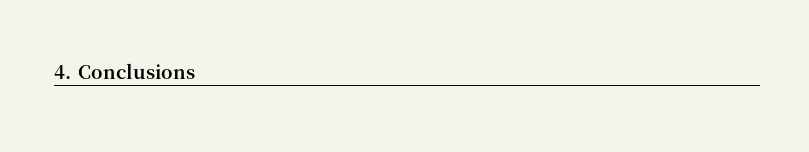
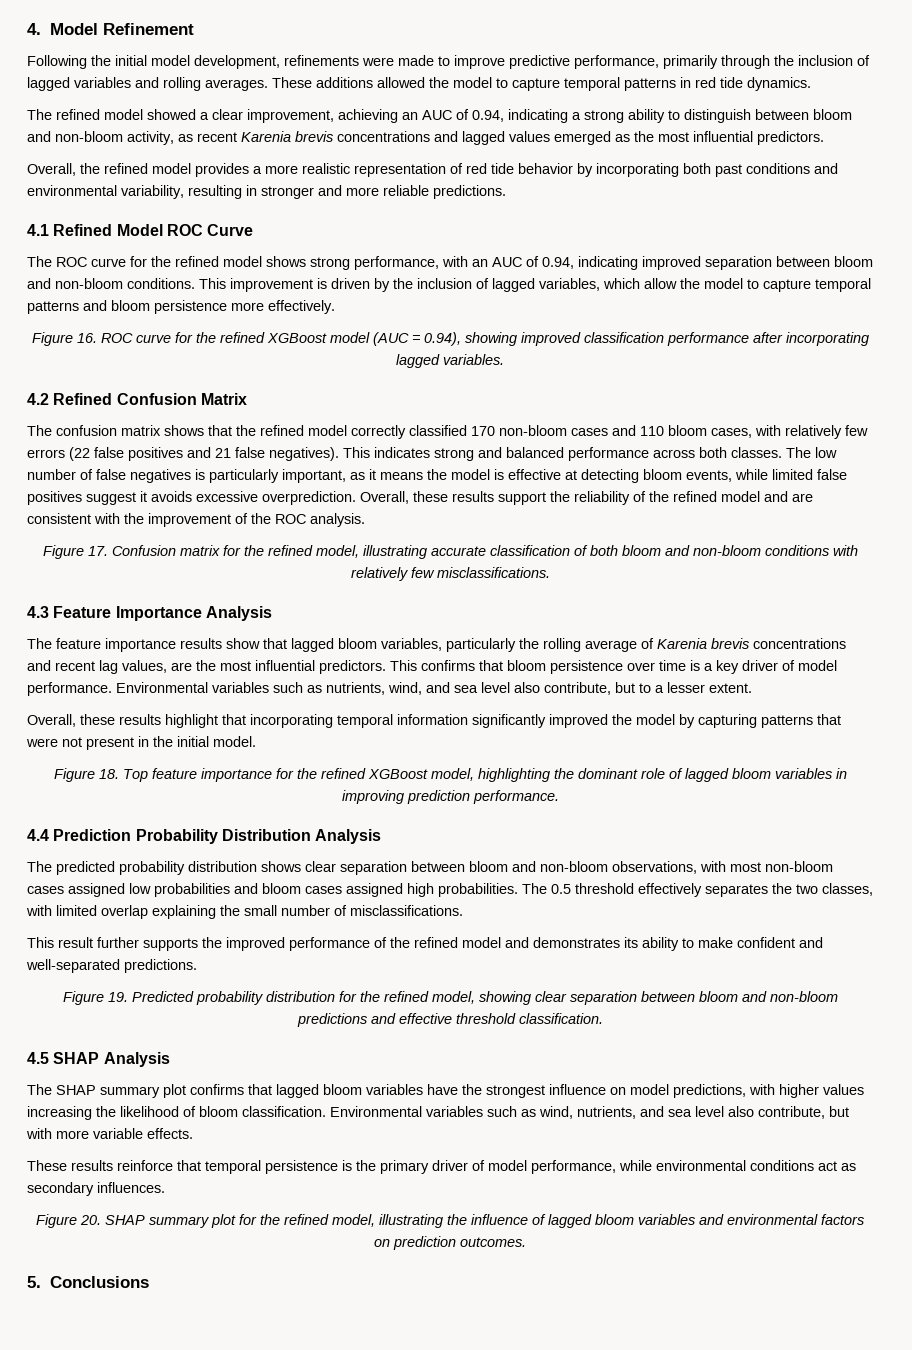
(71, 72) none -> [49,23,194,35] [27,55,870,69] [27,77,811,91] [27,109,852,123] [27,131,824,145] [27,163,838,177] [27,185,506,199] [27,224,254,236] [27,256,873,270] [27,278,871,292] [27,300,335,314] [31,332,869,346] [396,354,504,368] [27,393,247,405] [27,425,868,439] [27,447,837,461] [27,469,847,483] [27,491,813,505] [27,513,365,527] [42,545,858,559] [350,567,550,581] [27,606,272,621] [27,638,846,652] [27,660,837,674] [27,682,752,696] [27,714,841,728] [26,736,256,750] [53,768,847,782] [341,790,559,804] [27,829,382,844] [27,861,833,875] [27,883,873,897] [26,905,463,919] [27,937,823,951] [26,959,197,973] [62,991,838,1005] [296,1013,603,1027] [27,1052,170,1067] [27,1084,864,1098] [27,1106,849,1120] [26,1128,193,1139] [27,1160,856,1174] [27,1182,165,1196] [36,1214,864,1228] [374,1236,526,1250] [27,1276,41,1288] Model Refinement // Following the initial model development, refinements were made to improve predictive performance, primarily through the inclusion of lagged variables and rolling averages. These additions allowed the model to capture temporal patterns in red tide dynamics. // The refined model showed a clear improvement, achieving an AUC of 0.94, indicating a strong ability to distinguish between bloom and non-bloom activity, as recent Karenia brevis concentrations and lagged values emerged as the most influential predictors. // Overall, the refined model provides a more realistic representation of red tide behavior by incorporating both past conditions and environmental variability, resulting in stronger and more reliable predictions. // 4.1 Refined Model ROC Curve // The ROC curve for the refined model shows strong performance, with an AUC of 0.94, indicating improved separation between bloom and non-bloom conditions. This improvement is driven by the inclusion of lagged variables, which allow the model to capture temporal patterns and bloom persistence more effectively. // Figure 16. ROC curve for the refined XGBoost model (AUC = 0.94), showing improved classification performance after incorporating lagged variables. // 4.2 Refined Confusion Matrix // The confusion matrix shows that the refined model correctly classified 170 non-bloom cases and 110 bloom cases, with relatively few errors (22 false positives and 21 false negatives). This indicates strong and balanced performance across both classes. The low number of false negatives is particularly important, as it means the model is effective at detecting bloom events, while limited false positives suggest it avoids excessive overprediction. Overall, these results support the reliability of the refined model and are consistent with the improvement of the ROC analysis. // Figure 17. Confusion matrix for the refined model, illustrating accurate classification of both bloom and non-bloom conditions with relatively few misclassifications. // 4.3 Feature Importance Analysis // The feature importance results show that lagged bloom variables, particularly the rolling average of Karenia brevis concentrations and recent lag values, are the most influential predictors. This confirms that bloom persistence over time is a key driver of model performance. Environmental variables such as nutrients, wind, and sea level also contribute, but to a lesser extent. // Overall, these results highlight that incorporating temporal information significantly improved the model by capturing patterns that were not present in the initial model. // Figure 18. Top feature importance for the refined XGBoost model, highlighting the dominant role of lagged bloom variables in improving prediction performance. // 4.4 Prediction Probability Distribution Analysis // The predicted probability distribution shows clear separation between bloom and non-bloom observations, with most non-bloom cases assigned low probabilities and bloom cases assigned high probabilities. The 0.5 threshold effectively separates the two classes, with limited overlap explaining the small number of misclassifications. // This result further supports the improved performance of the refined model and demonstrates its ability to make confident and well-separated predictions. // Figure 19. Predicted probability distribution for the refined model, showing clear separation between bloom and non-bloom predictions and effective threshold classification. // 4.5 SHAP Analysis // The SHAP summary plot confirms that lagged bloom variables have the strongest influence on model predictions, with higher values increasing the likelihood of bloom classification. Environmental variables such as wind, nutrients, and sea level also contribute, but with more variable effects. // These results reinforce that temporal persistence is the primary driver of model performance, while environmental conditions act as secondary influences. // Figure 20. SHAP summary plot for the refined model, illustrating the influence of lagged bloom variables and environmental factors on prediction outcomes. // 5.

